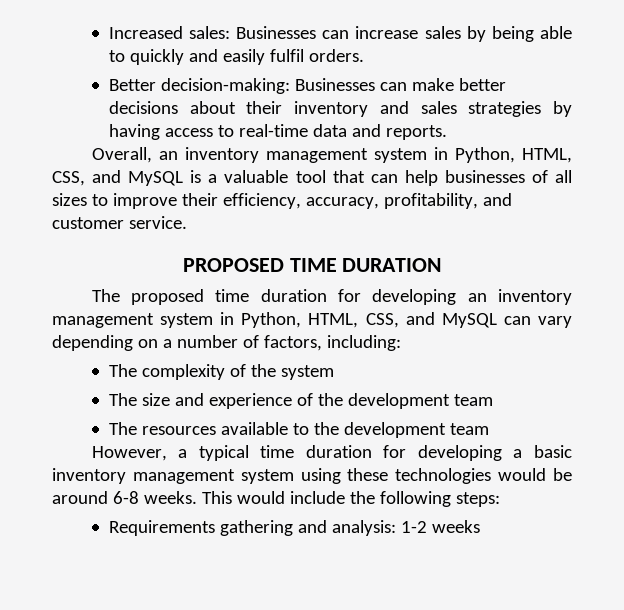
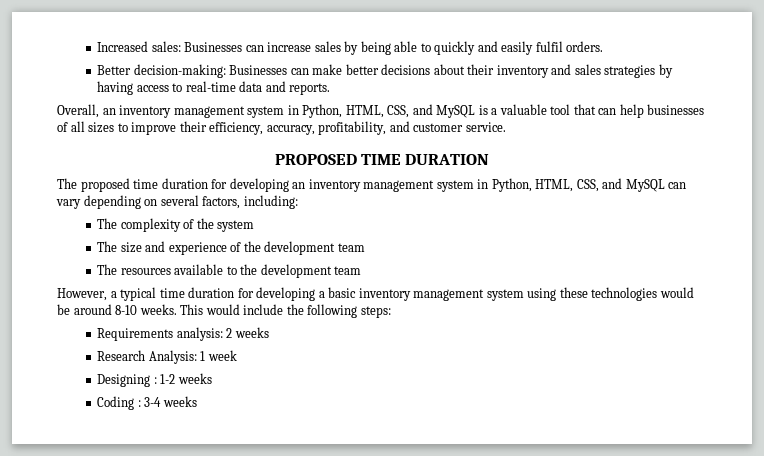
[162,335,259,348] a number of -> [160,195,199,206] several
[112,491,139,504] 6-8 -> [115,305,138,315] 8-10
[219,520,427,536] gathering and analysis: 1-2 -> [176,327,269,341] [97,350,237,364] [97,373,212,387] [97,396,162,410] analysis: 2 weeks // Research Analysis: 1 week // Designing : 1-2 weeks // Coding : 3-4

